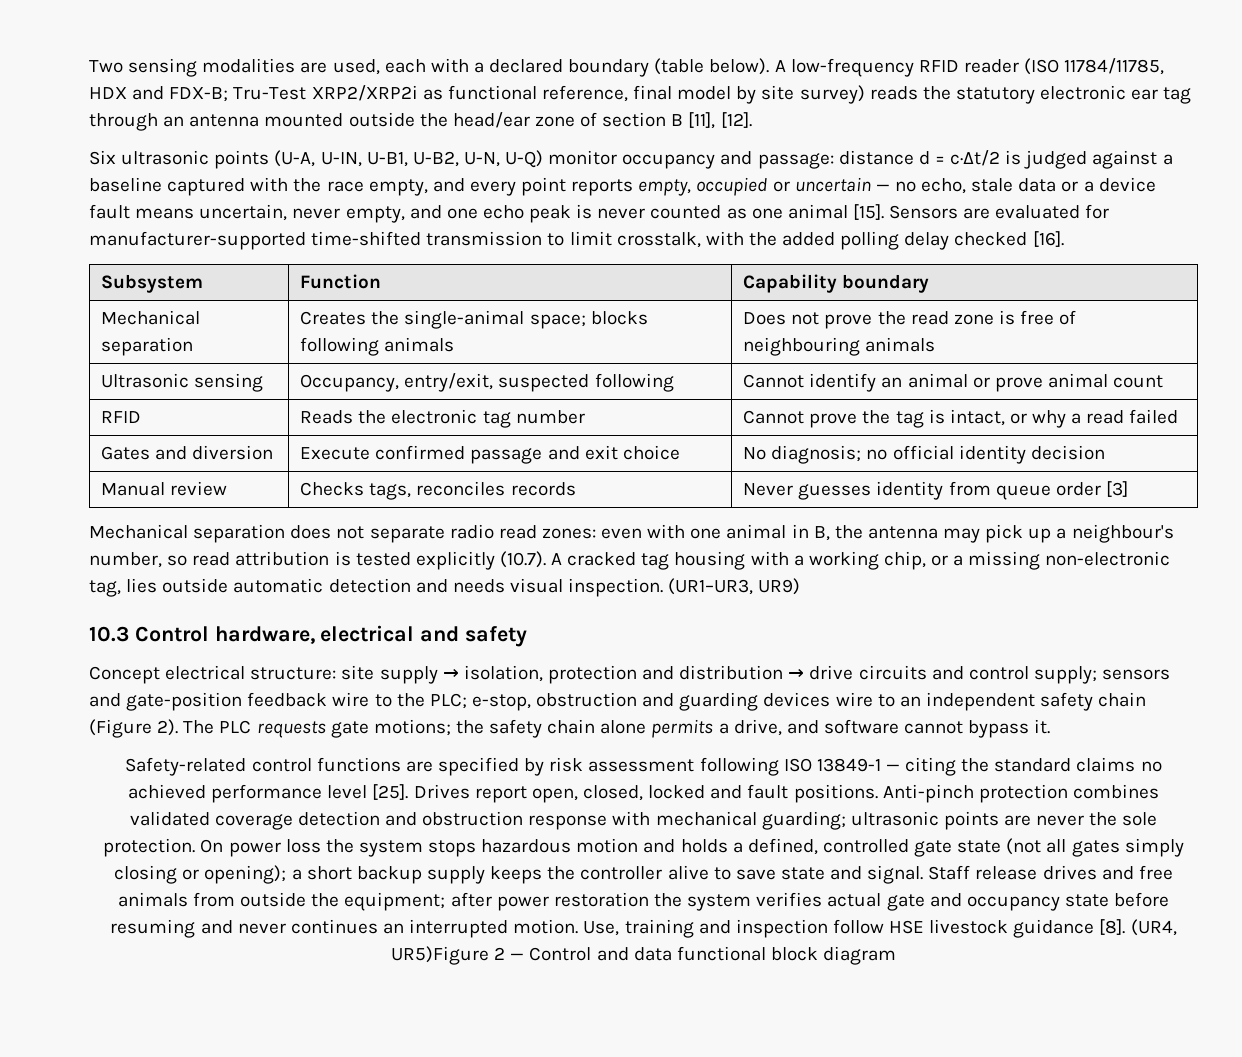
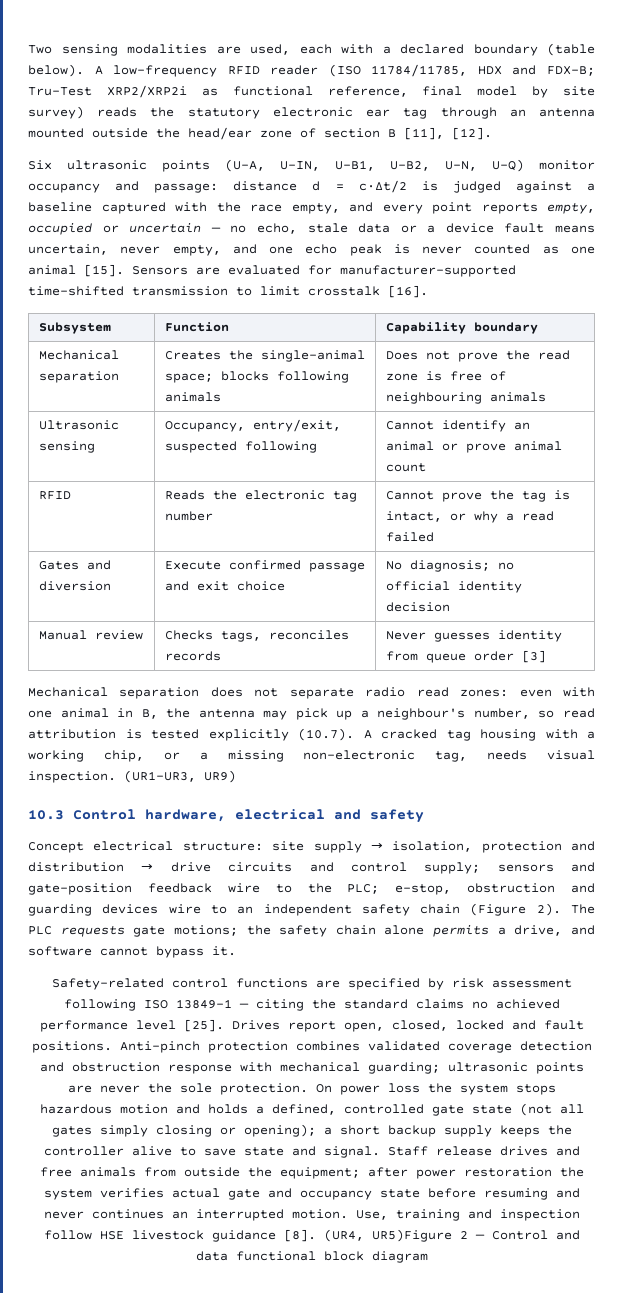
[616,231,1028,250] crosstalk, with the added polling delay checked -> [308,286,380,296] crosstalk
[126,578,448,593] lies outside automatic detection and -> (468, 756) none

